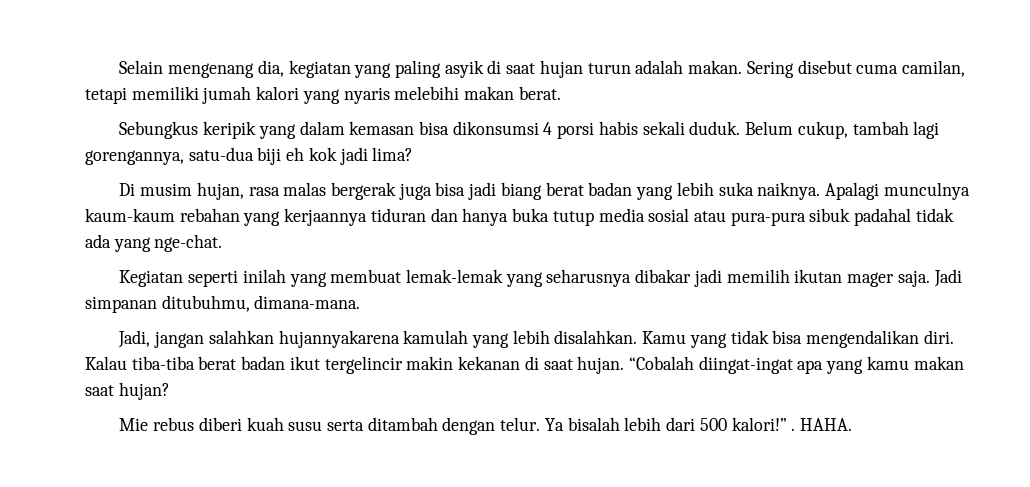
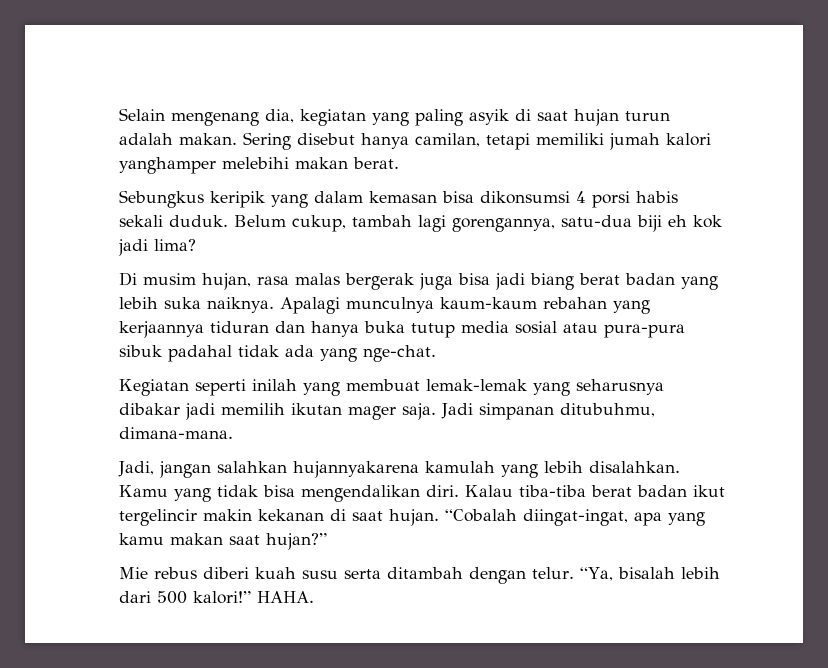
[856,64,899,74] cuma -> [361,133,409,149] hanya
[302,87,390,104] yang nyaris -> [119,157,216,174] yanghamper
[698,356,793,374] diingat-ingat -> [523,509,628,526] diingat-ingat,
[118,382,170,400] hujan? -> [266,533,327,550] hujan?”
[544,418,564,431] Ya -> [579,567,613,581] “Ya,
[791,428,796,431] . -> (251, 597) none

